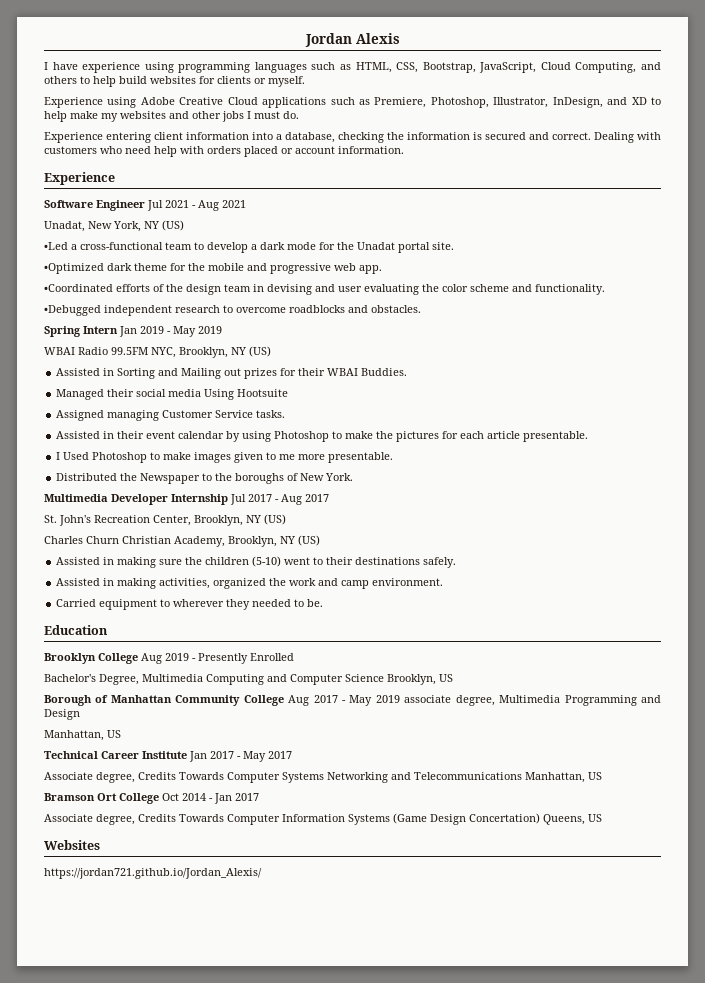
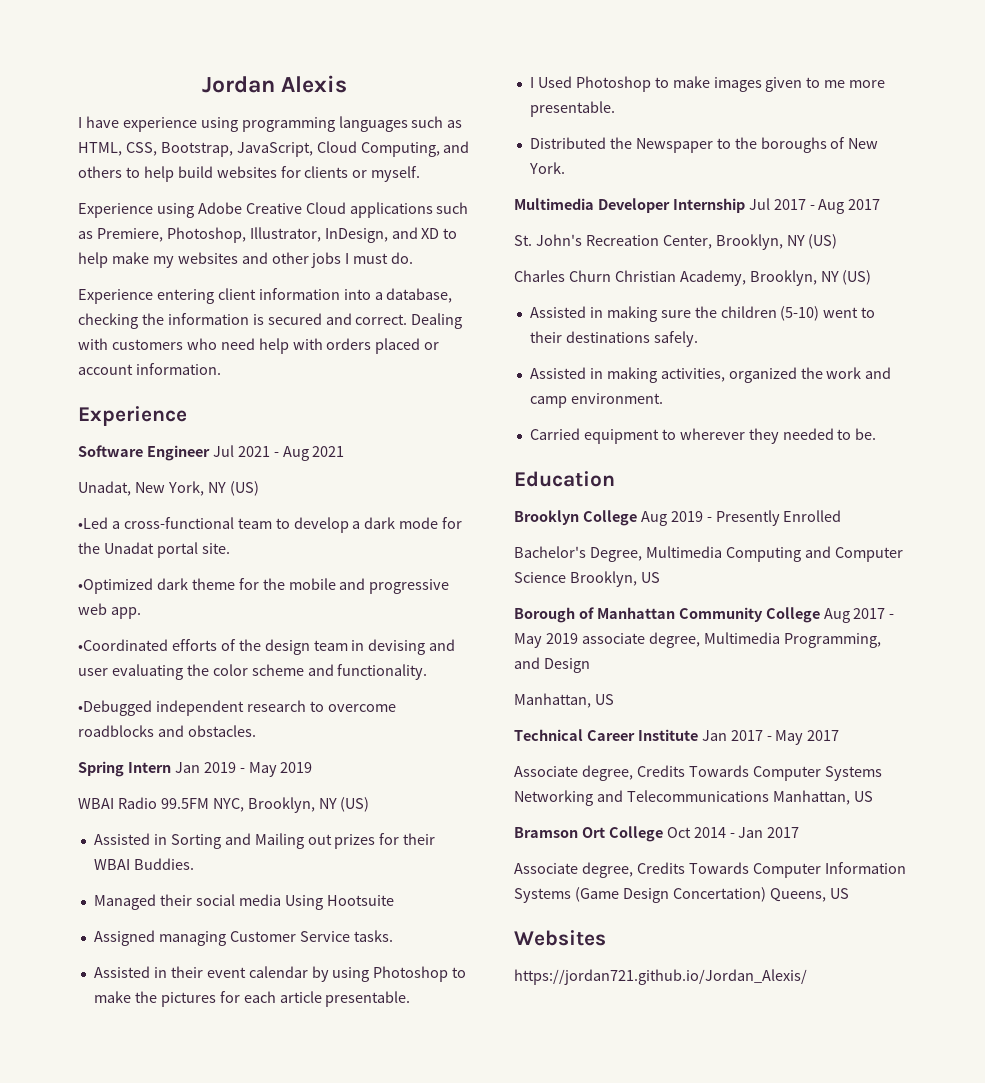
[564,695,637,706] Programming -> [783,633,881,648] Programming,

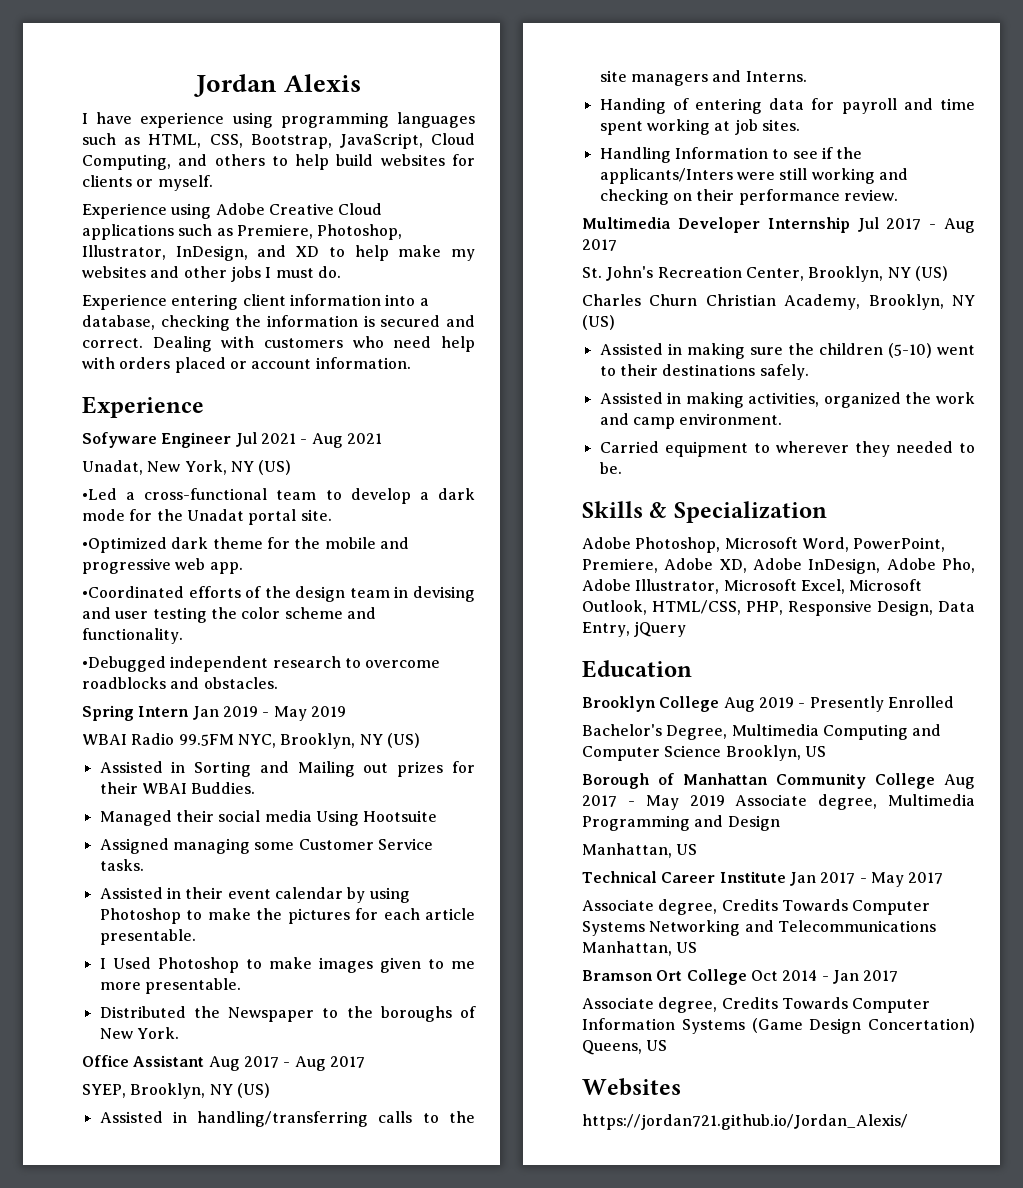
[78,445,143,457] Software -> [82,432,157,448] Sofyware
[111,664,183,680] evaluating -> [152,607,207,623] testing
(226, 938) none -> [254,842,295,850] some
(565, 168) none -> [82,1055,365,1071] [82,1083,270,1099] [99,1111,475,1127] [599,70,807,86] [599,98,975,114] [599,119,800,135] [599,147,863,163] [599,168,908,184] [599,189,898,205] // Office Assistant Aug 2017 - Aug 2017 // SYEP, Brooklyn, NY (US) // Assisted in handling/transferring calls to the site managers and Interns. // Handing of entering data for payroll and time spent working at job sites. // Handling Information to see if the applicants/Inters were still working and checking on their performance review.
(877, 434) none -> [582,501,827,523] [582,537,946,553] [582,558,975,574] [582,579,923,594] [582,600,975,616] [582,621,687,637] // Skills & Specialization // Adobe Photoshop, Microsoft Word, PowerPoint, Premiere, Adobe XD, Adobe InDesign, Adobe Pho, Adobe Illustrator, Microsoft Excel, Microsoft Outlook, HTML/CSS, PHP, Responsive Design, Data Entry, jQuery
[581,633,645,644] associate -> [735,794,808,806] Associate
[783,633,881,648] Programming, -> [582,815,690,831] Programming

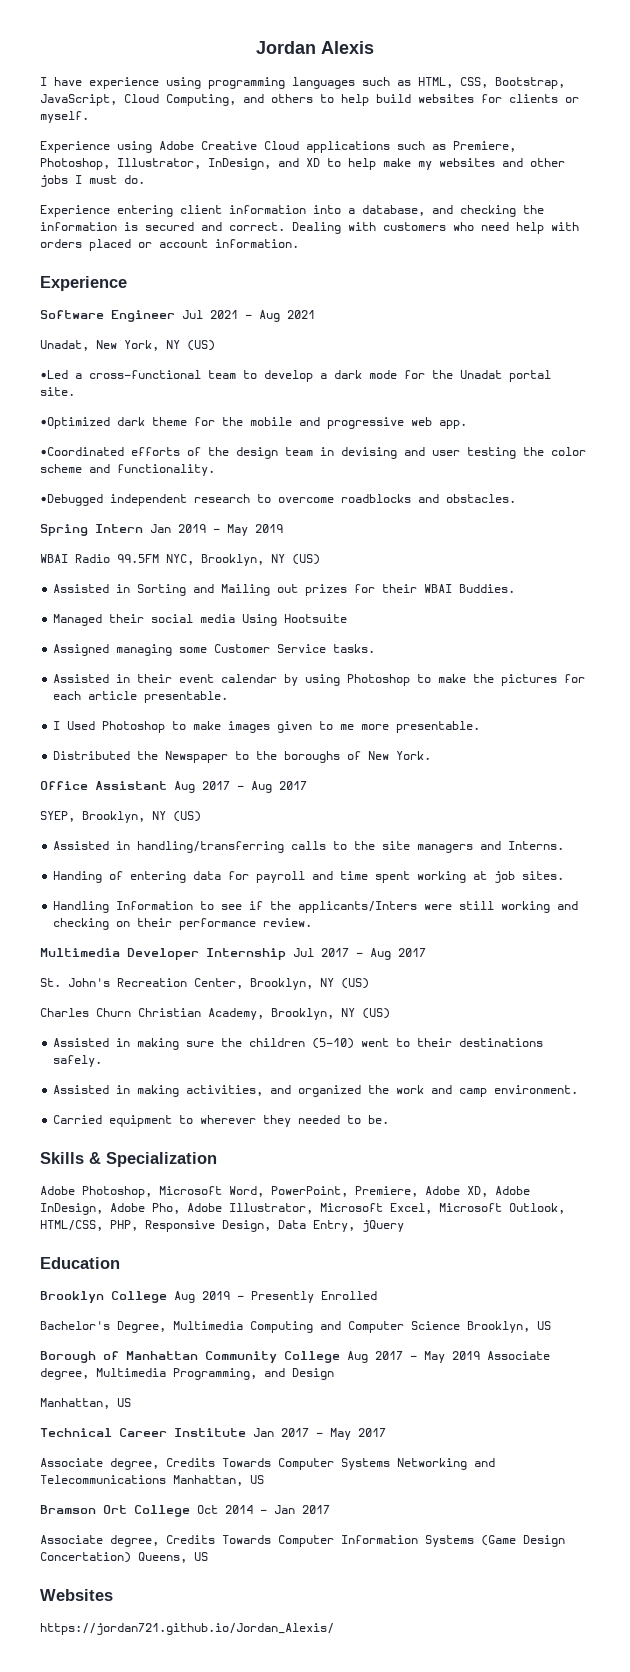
(155, 322) none -> [432,205,453,214] and
[82,432,157,448] Sofyware -> [40,310,104,319] Software
(820, 399) none -> [270,1085,292,1094] and
[582,815,690,831] Programming -> [173,1368,257,1380] Programming,

